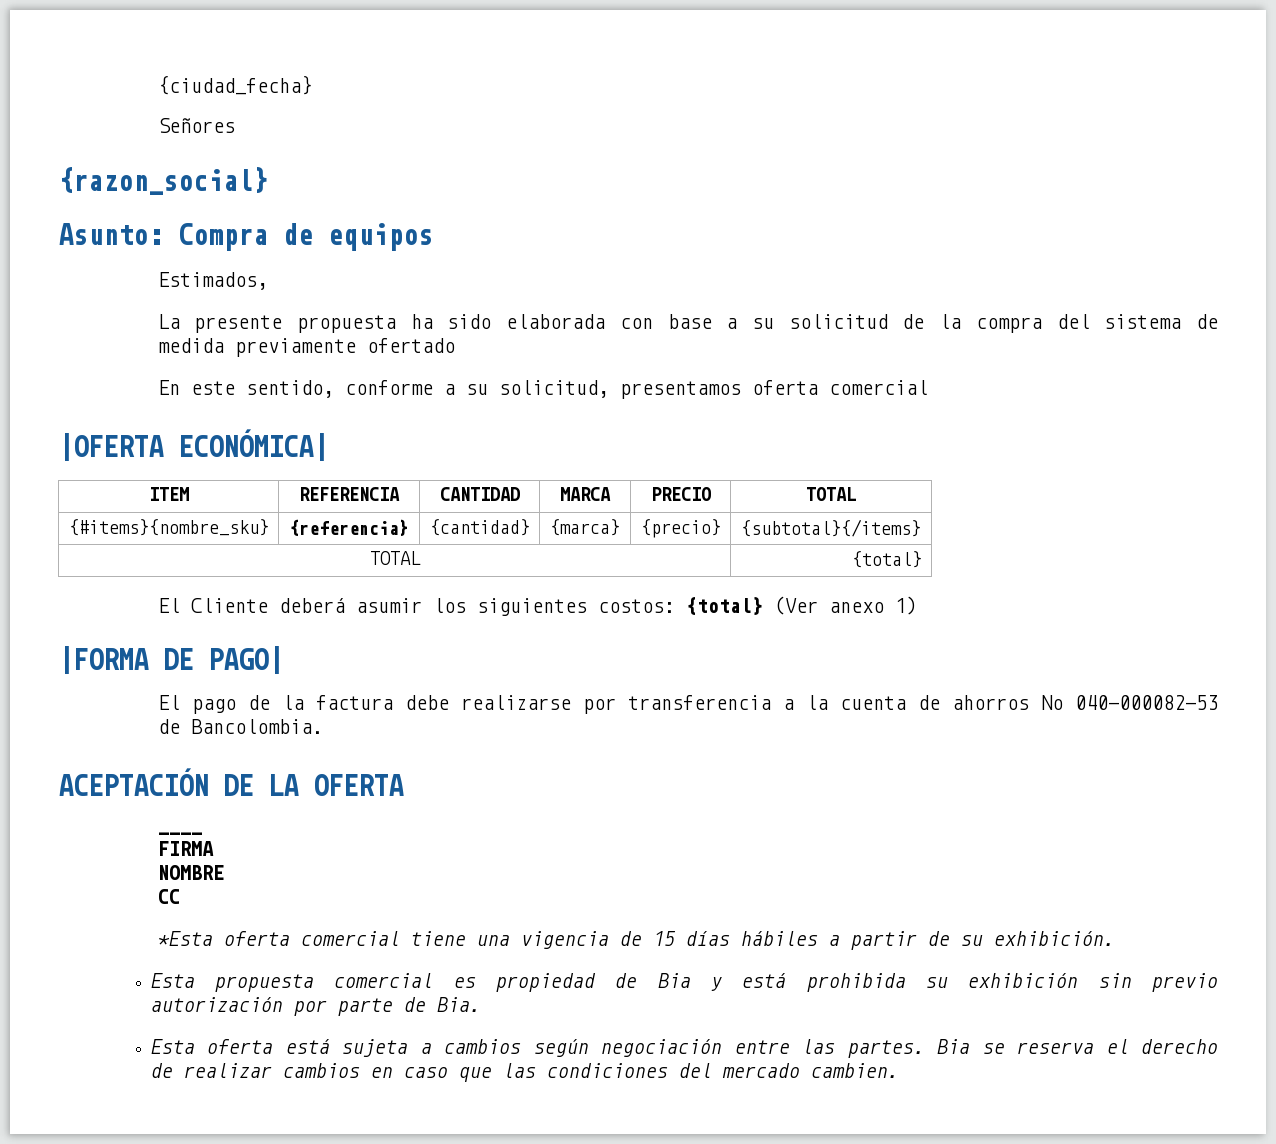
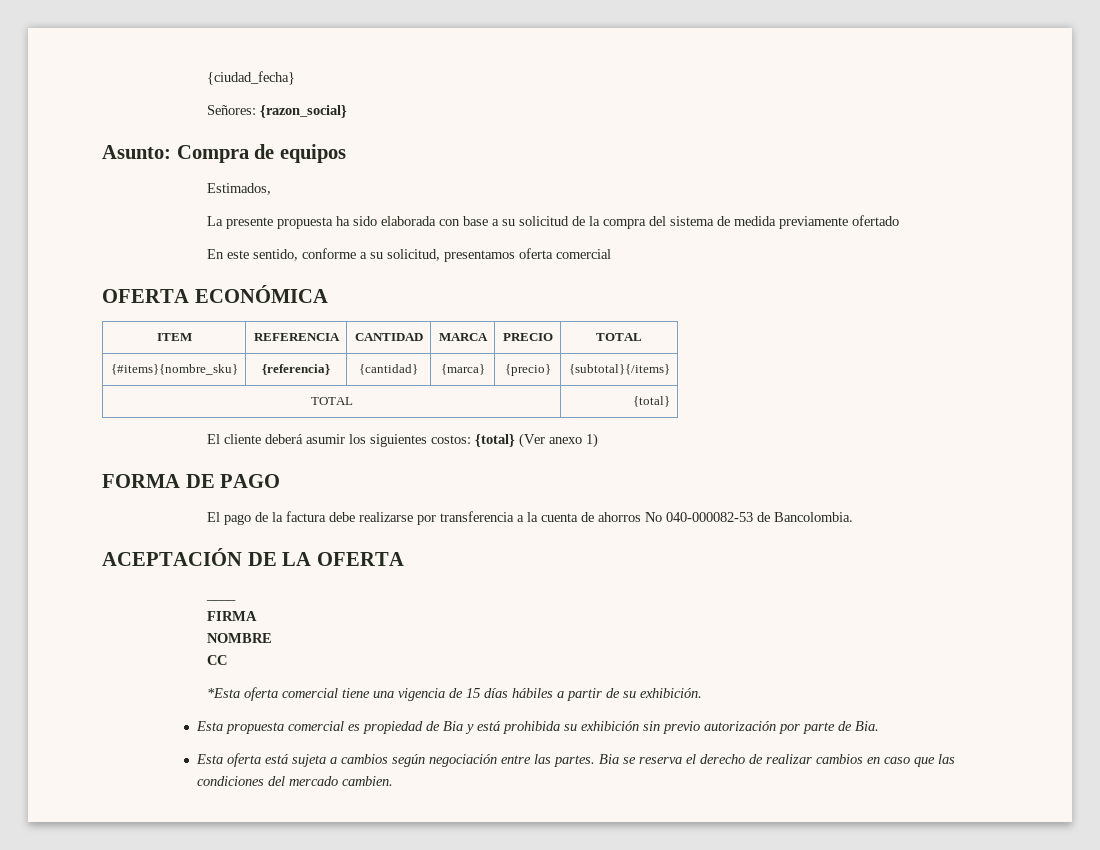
[157,118,235,133] Señores // -> [207,105,257,115] Señores:
[58,429,328,461] |OFERTA ECONÓMICA| -> [102,285,328,303] OFERTA ECONÓMICA
[190,598,268,613] Cliente -> [224,434,262,444] cliente
[58,646,283,674] |FORMA DE PAGO| -> [102,474,281,488] FORMA DE PAGO

